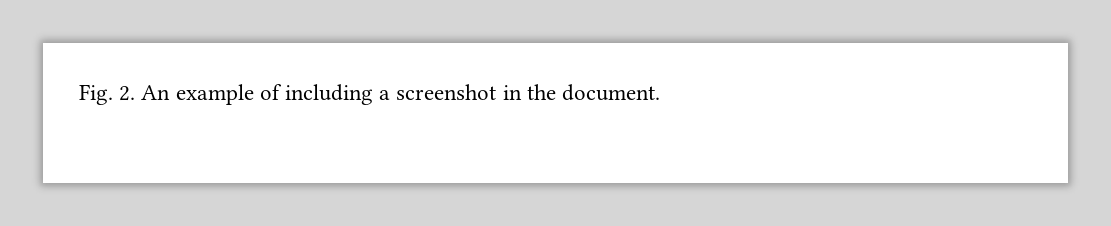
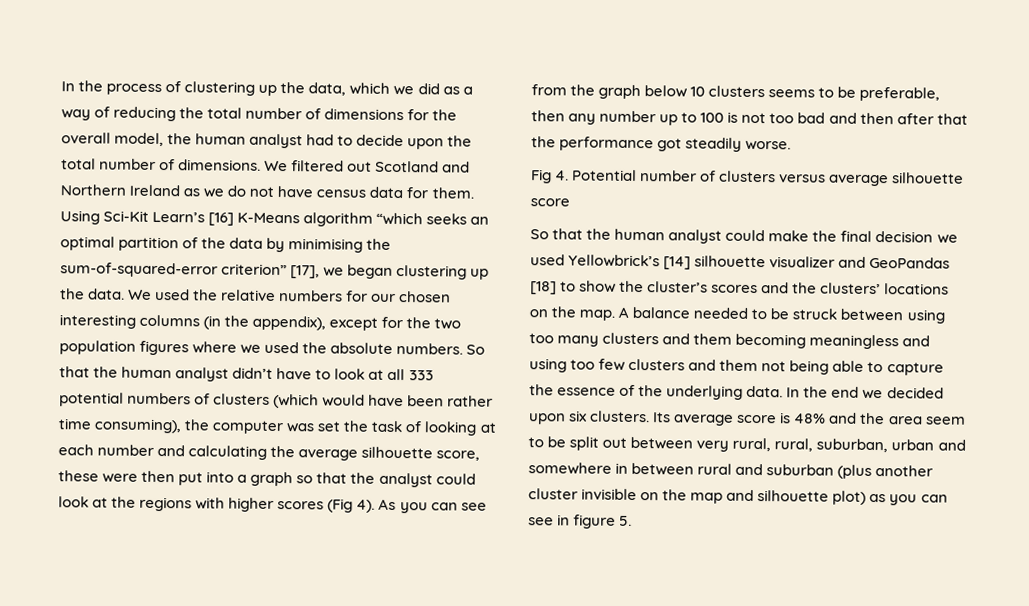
[79,84,661,105] Fig. 2. An example of including a screenshot in the document. -> [61,80,473,97] [61,106,458,122] [61,132,473,150] [61,158,471,173] [60,184,474,199] [60,210,490,227] [60,236,392,253] [60,262,490,280] [60,288,452,303] [59,314,462,331] [59,340,486,356] [59,366,434,382] [59,392,494,409] [58,418,496,436] [58,444,481,461] [58,470,476,488] [58,496,487,514] [531,84,941,102] [531,110,968,126] [531,136,792,152] [531,169,965,187] [530,198,570,207] [530,228,958,244] [530,254,951,270] [530,280,950,295] [529,306,945,324] [529,332,931,350] [529,358,944,376] [529,384,944,400] [528,410,966,426] [528,436,966,453] [528,462,934,480] [528,488,948,506] [528,514,633,529] In the process of clustering up the data, which we did as a way of reducing the total number of dimensions for the overall model, the human analyst had to decide upon the total number of dimensions. We filtered out Scotland and Northern Ireland as we do not have census data for them. Using Sci-Kit Learn’s [16] K-Means algorithm “which seeks an optimal partition of the data by minimising the sum-of-squared-error criterion” [17], we began clustering up the data. We used the relative numbers for our chosen interesting columns (in the appendix), except for the two population figures where we used the absolute numbers. So that the human analyst didn’t have to look at all 333 potential numbers of clusters (which would have been rather time consuming), the computer was set the task of looking at each number and calculating the average silhouette score, these were then put into a graph so that the analyst could look at the regions with higher scores (Fig 4). As you can see from the graph below 10 clusters seems to be preferable, then any number up to 100 is not too bad and then after that the performance got steadily worse. // Fig 4. Potential number of clusters versus average silhouette score // So that the human analyst could make the final decision we used Yellowbrick’s [14] silhouette visualizer and GeoPandas [18] to show the cluster’s scores and the clusters’ locations on the map. A balance needed to be struck between using too many clusters and them becoming meaningless and using too few clusters and them not being able to capture the essence of the underlying data. In the end we decided upon six clusters. Its average score is 48% and the area seem to be split out between very rural, rural, suburban, urban and somewhere in between rural and suburban (plus another cluster invisible on the map and silhouette plot) as you can see in figure 5.

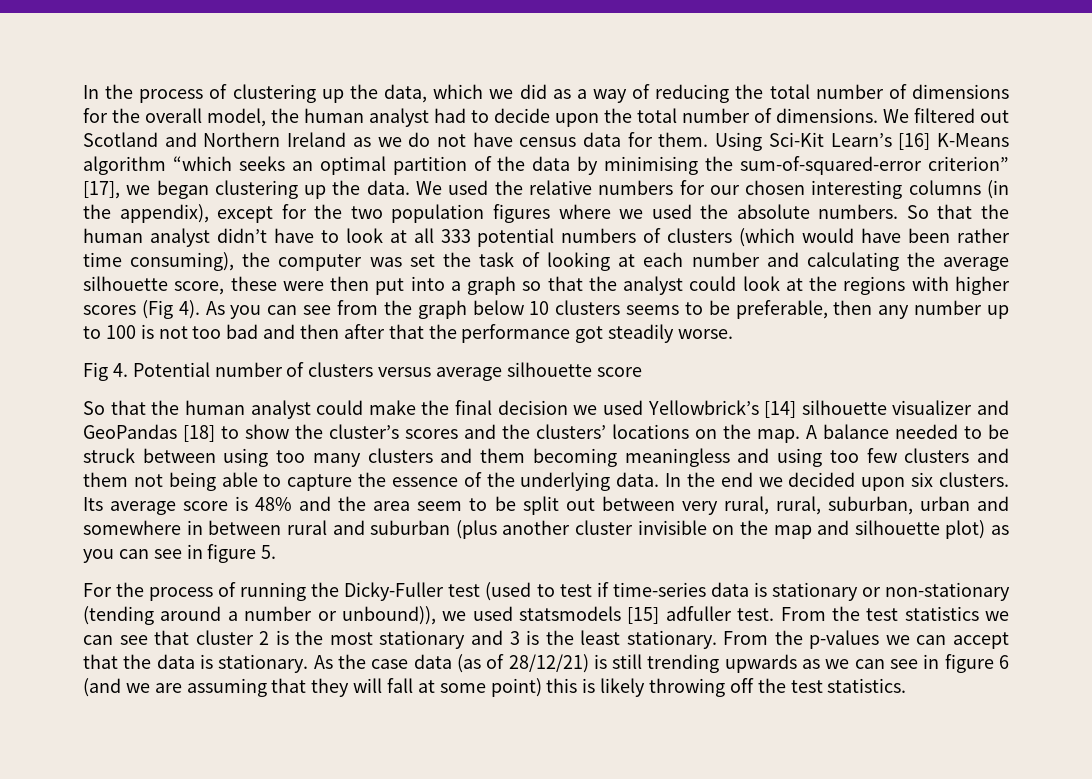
(633, 520) none -> [83,582,1010,601] [83,606,1009,625] [83,630,1009,649] [83,654,1010,673] [83,678,907,697] // For the process of running the Dicky-Fuller test (used to test if time-series data is stationary or non-stationary (tending around a number or unbound)), we used statsmodels [15] adfuller test. From the test statistics we can see that cluster 2 is the most stationary and 3 is the least stationary. From the p-values we can accept that the data is stationary. As the case data (as of 28/12/21) is still trending upwards as we can see in figure 6 (and we are assuming that they will fall at some point) this is likely throwing off the test statistics.

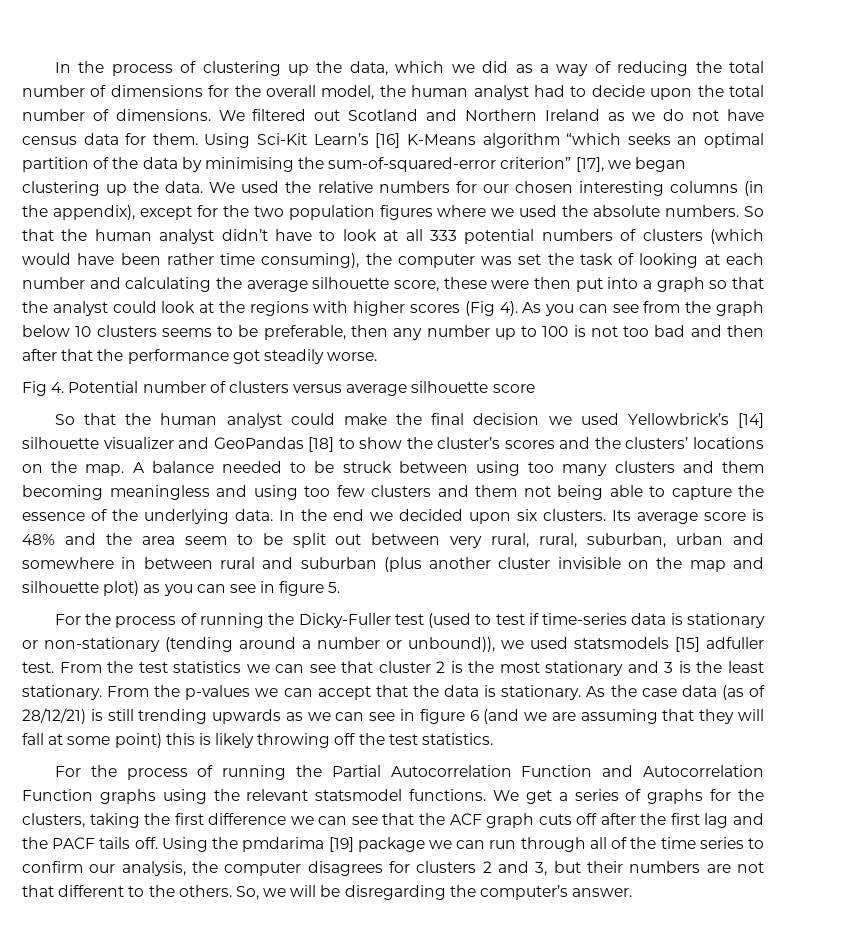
(907, 685) none -> [54,765,764,780] [22,789,765,804] [22,813,764,828] [22,837,764,852] [22,861,765,876] [22,885,633,900] // For the process of running the Partial Autocorrelation Function and Autocorrelation Function graphs using the relevant statsmodel functions. We get a series of graphs for the clusters, taking the first difference we can see that the ACF graph cuts off after the first lag and the PACF tails off. Using the pmdarima [19] package we can run through all of the time series to confirm our analysis, the computer disagrees for clusters 2 and 3, but their numbers are not that different to the others. So, we will be disregarding the computer’s answer.

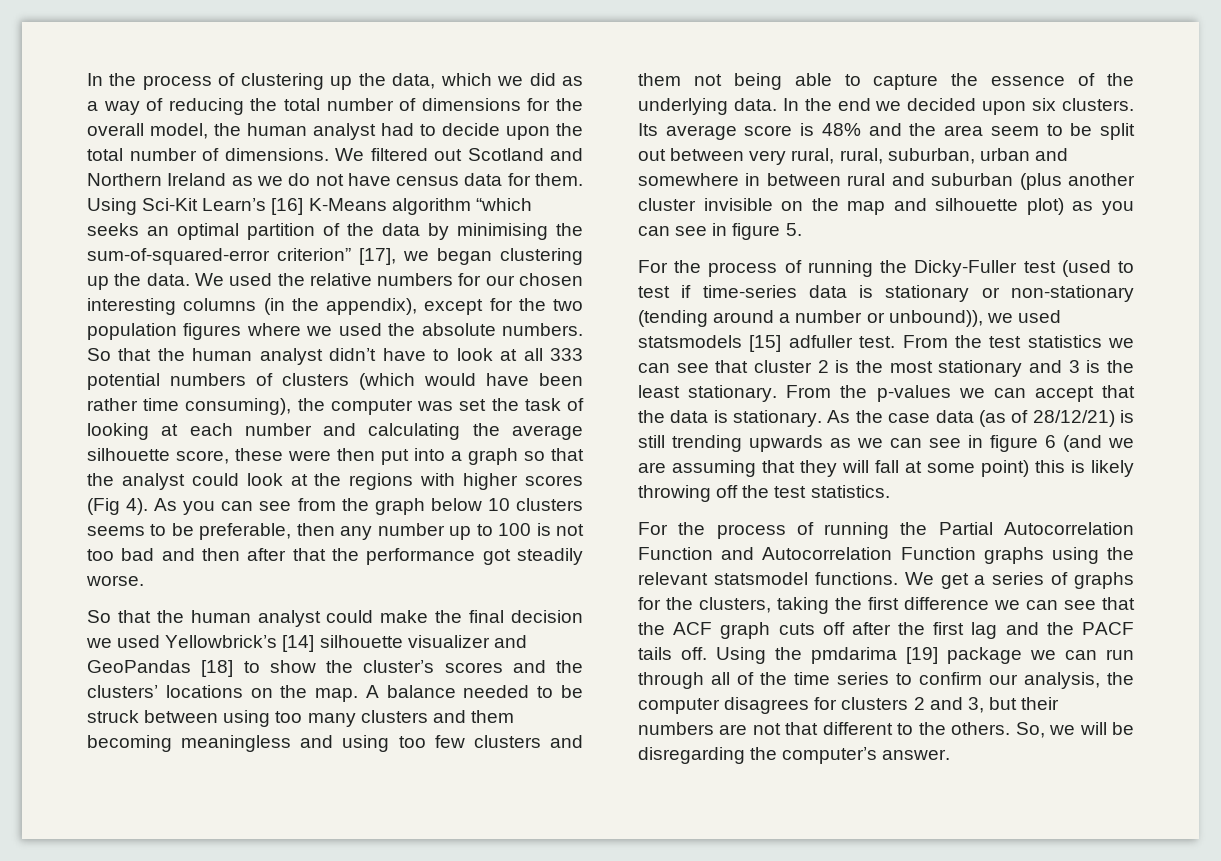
[22,381,535,396] // Fig 4. Potential number of clusters versus average silhouette score -> (144, 580) none

